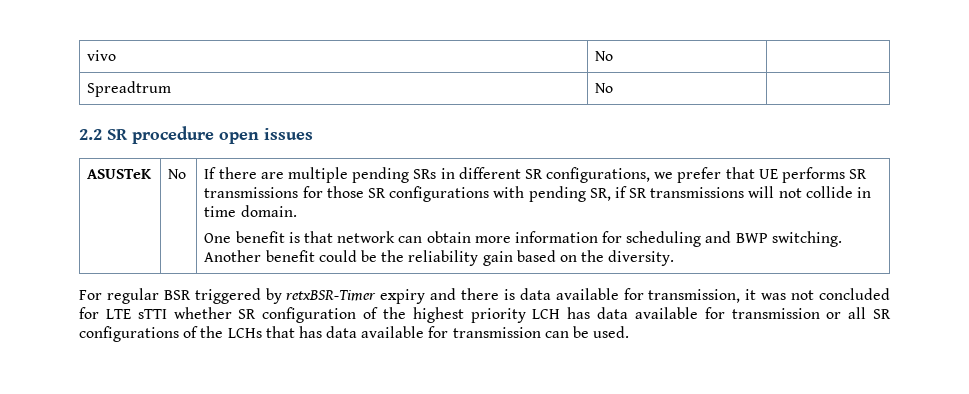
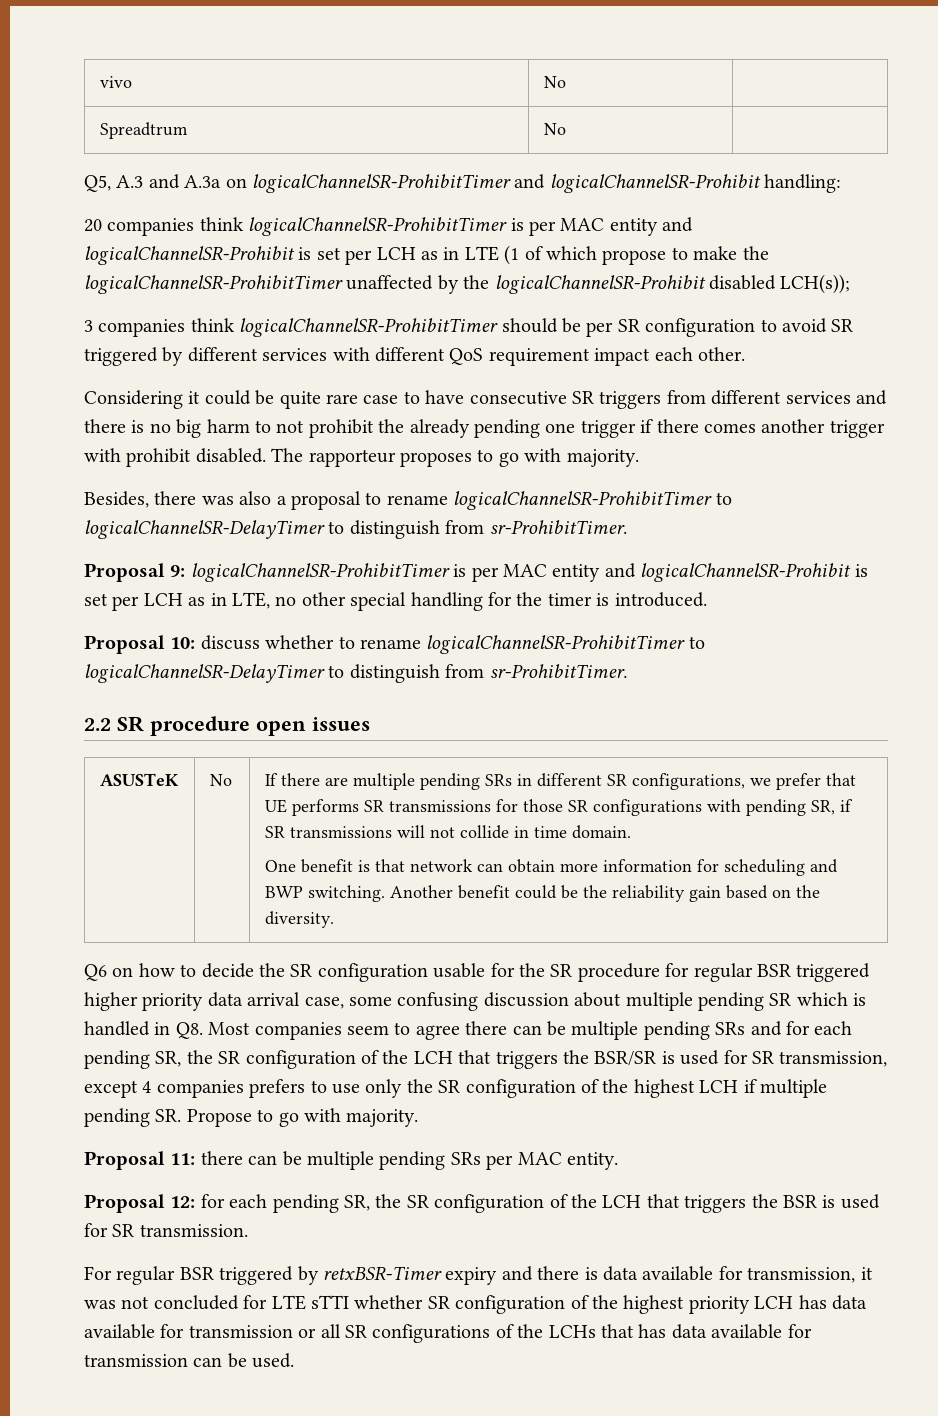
(614, 88) none -> [84,174,842,193] [84,217,694,236] [84,245,769,265] [84,274,851,294] [84,318,854,337] [84,347,745,366] [84,390,887,409] [84,419,885,438] [84,448,639,467] [84,491,732,510] [84,520,627,539] [84,563,868,582] [84,592,707,611] [84,635,705,654] [84,664,627,683] // Q5, A.3 and A.3a on logicalChannelSR-ProhibitTimer and logicalChannelSR-Prohibit handling: // 20 companies think logicalChannelSR-ProhibitTimer is per MAC entity and logicalChannelSR-Prohibit is set per LCH as in LTE (1 of which propose to make the logicalChannelSR-ProhibitTimer unaffected by the logicalChannelSR-Prohibit disabled LCH(s)); // 3 companies think logicalChannelSR-ProhibitTimer should be per SR configuration to avoid SR triggered by different services with different QoS requirement impact each other. // Considering it could be quite rare case to have consecutive SR triggers from different services and there is no big harm to not prohibit the already pending one trigger if there comes another trigger with prohibit disabled. The rapporteur proposes to go with majority. // Besides, there was also a proposal to rename logicalChannelSR-ProhibitTimer to logicalChannelSR-DelayTimer to distinguish from sr-ProhibitTimer. // Proposal 9: logicalChannelSR-ProhibitTimer is per MAC entity and logicalChannelSR-Prohibit is set per LCH as in LTE, no other special handling for the timer is introduced. // Proposal 10: discuss whether to rename logicalChannelSR-ProhibitTimer to logicalChannelSR-DelayTimer to distinguish from sr-ProhibitTimer.
(675, 258) none -> [84,963,871,982] [84,992,867,1011] [84,1021,853,1040] [84,1050,888,1069] [84,1079,827,1098] [84,1108,419,1127] [84,1151,618,1170] [84,1194,880,1213] [84,1223,248,1237] // Q6 on how to decide the SR configuration usable for the SR procedure for regular BSR triggered higher priority data arrival case, some confusing discussion about multiple pending SR which is handled in Q8. Most companies seem to agree there can be multiple pending SRs and for each pending SR, the SR configuration of the LCH that triggers the BSR/SR is used for SR transmission, except 4 companies prefers to use only the SR configuration of the highest LCH if multiple pending SR. Propose to go with majority. // Proposal 11: there can be multiple pending SRs per MAC entity. // Proposal 12: for each pending SR, the SR configuration of the LCH that triggers the BSR is used for SR transmission.

